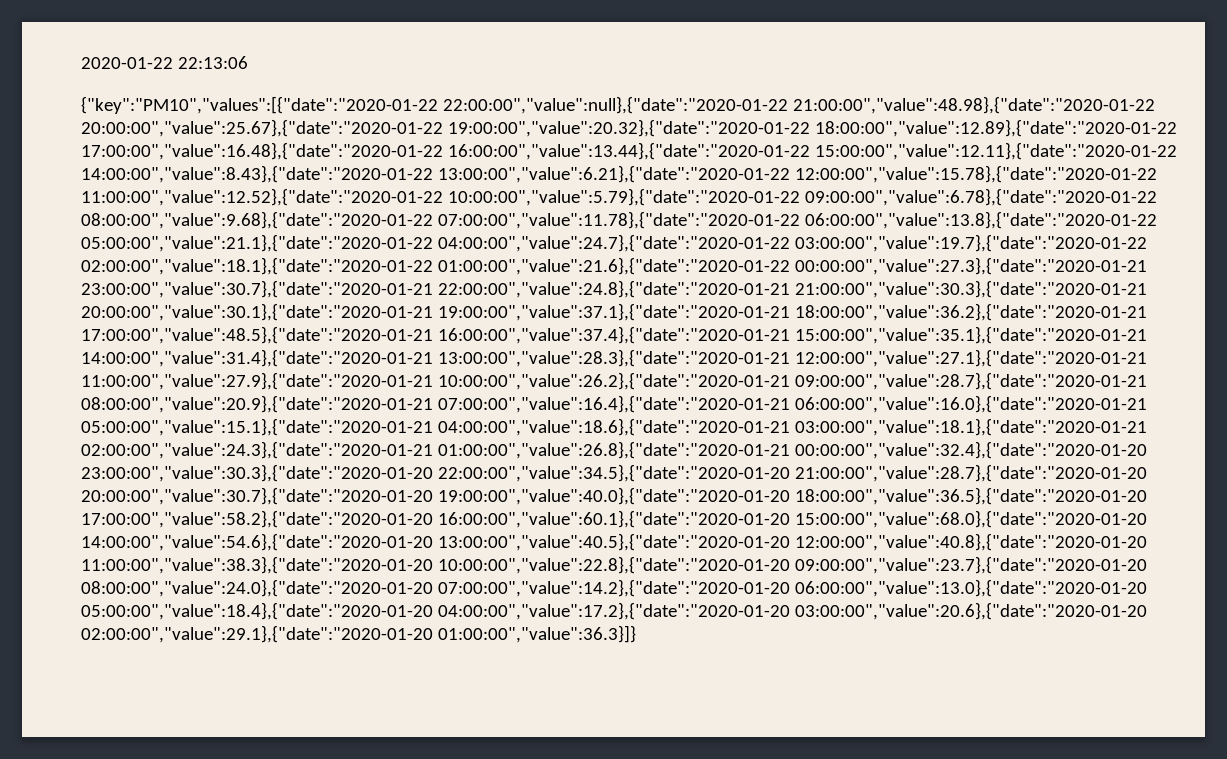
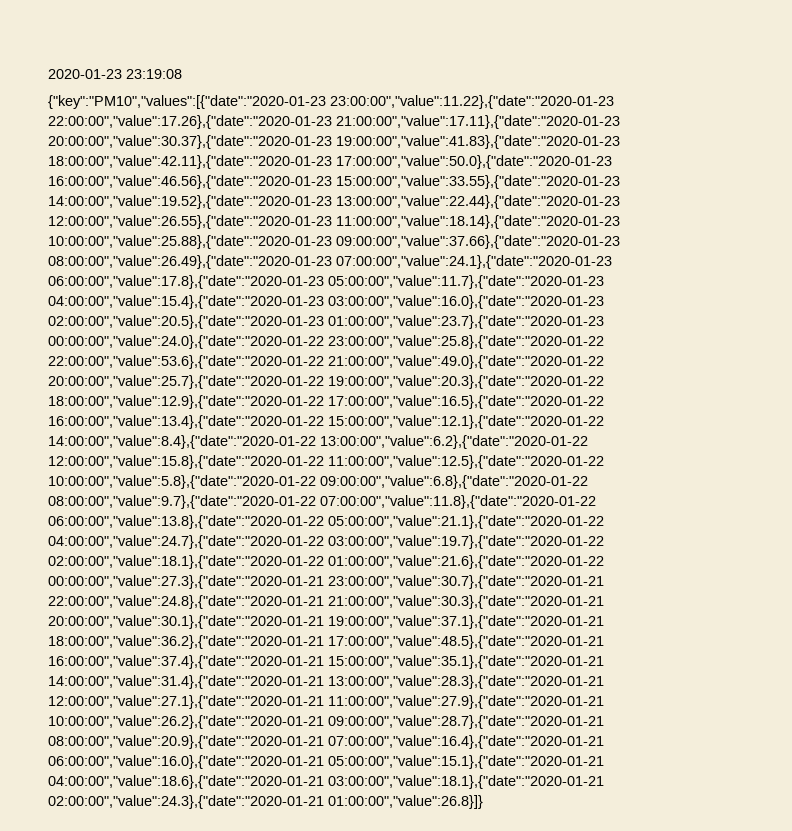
[81,56,248,69] [81,96,1155,114] [81,119,1177,137] [81,142,1177,160] [81,165,1157,183] [81,188,1157,206] [81,211,800,229] 2020-01-22 22:13:06 // {"key":"PM10","values":[{"date":"2020-01-22 22:00:00","value":null},{"date":"2020-01-22 21:00:00","value":48.98},{"date":"2020-01-22 20:00:00","value":25.67},{"date":"2020-01-22 19:00:00","value":20.32},{"date":"2020-01-22 18:00:00","value":12.89},{"date":"2020-01-22 17:00:00","value":16.48},{"date":"2020-01-22 16:00:00","value":13.44},{"date":"2020-01-22 15:00:00","value":12.11},{"date":"2020-01-22 14:00:00","value":8.43},{"date":"2020-01-22 13:00:00","value":6.21},{"date":"2020-01-22 12:00:00","value":15.78},{"date":"2020-01-22 11:00:00","value":12.52},{"date":"2020-01-22 10:00:00","value":5.79},{"date":"2020-01-22 09:00:00","value":6.78},{"date":"2020-01-22 08:00:00","value":9.68},{"date":"2020-01-22 07:00:00","value":11.78},{"date":"2020-01-22 -> [48,69,182,79] [48,95,614,109] [48,115,620,129] [48,135,620,149] [48,155,612,169] [48,175,620,189] [48,195,620,209] [48,215,620,229] [48,235,620,249] [48,255,612,269] [48,275,604,289] [48,295,604,309] [48,315,604,329] [48,335,604,349] [48,355,604,369] [48,375,604,389] [48,395,604,409] [48,415,604,429] [48,435,588,449] [48,455,604,469] [48,475,588,489] [48,495,596,509] 2020-01-23 23:19:08 // {"key":"PM10","values":[{"date":"2020-01-23 23:00:00","value":11.22},{"date":"2020-01-23 22:00:00","value":17.26},{"date":"2020-01-23 21:00:00","value":17.11},{"date":"2020-01-23 20:00:00","value":30.37},{"date":"2020-01-23 19:00:00","value":41.83},{"date":"2020-01-23 18:00:00","value":42.11},{"date":"2020-01-23 17:00:00","value":50.0},{"date":"2020-01-23 16:00:00","value":46.56},{"date":"2020-01-23 15:00:00","value":33.55},{"date":"2020-01-23 14:00:00","value":19.52},{"date":"2020-01-23 13:00:00","value":22.44},{"date":"2020-01-23 12:00:00","value":26.55},{"date":"2020-01-23 11:00:00","value":18.14},{"date":"2020-01-23 10:00:00","value":25.88},{"date":"2020-01-23 09:00:00","value":37.66},{"date":"2020-01-23 08:00:00","value":26.49},{"date":"2020-01-23 07:00:00","value":24.1},{"date":"2020-01-23 06:00:00","value":17.8},{"date":"2020-01-23 05:00:00","value":11.7},{"date":"2020-01-23 04:00:00","value":15.4},{"date":"2020-01-23 03:00:00","value":16.0},{"date":"2020-01-23 02:00:00","value":20.5},{"date":"2020-01-23 01:00:00","value":23.7},{"date":"2020-01-23 00:00:00","value":24.0},{"date":"2020-01-22 23:00:00","value":25.8},{"date":"2020-01-22 22:00:00","value":53.6},{"date":"2020-01-22 21:00:00","value":49.0},{"date":"2020-01-22 20:00:00","value":25.7},{"date":"2020-01-22 19:00:00","value":20.3},{"date":"2020-01-22 18:00:00","value":12.9},{"date":"2020-01-22 17:00:00","value":16.5},{"date":"2020-01-22 16:00:00","value":13.4},{"date":"2020-01-22 15:00:00","value":12.1},{"date":"2020-01-22 14:00:00","value":8.4},{"date":"2020-01-22 13:00:00","value":6.2},{"date":"2020-01-22 12:00:00","value":15.8},{"date":"2020-01-22 11:00:00","value":12.5},{"date":"2020-01-22 10:00:00","value":5.8},{"date":"2020-01-22 09:00:00","value":6.8},{"date":"2020-01-22 08:00:00","value":9.7},{"date":"2020-01-22 07:00:00","value":11.8},{"date":"2020-01-22
[437,441,1147,459] [81,464,1147,482] [81,487,1147,505] [81,510,1147,528] [81,533,1147,551] [81,556,1147,574] [81,579,1147,597] [81,602,1147,620] [81,625,636,643] 01:00:00","value":26.8},{"date":"2020-01-21 00:00:00","value":32.4},{"date":"2020-01-20 23:00:00","value":30.3},{"date":"2020-01-20 22:00:00","value":34.5},{"date":"2020-01-20 21:00:00","value":28.7},{"date":"2020-01-20 20:00:00","value":30.7},{"date":"2020-01-20 19:00:00","value":40.0},{"date":"2020-01-20 18:00:00","value":36.5},{"date":"2020-01-20 17:00:00","value":58.2},{"date":"2020-01-20 16:00:00","value":60.1},{"date":"2020-01-20 15:00:00","value":68.0},{"date":"2020-01-20 14:00:00","value":54.6},{"date":"2020-01-20 13:00:00","value":40.5},{"date":"2020-01-20 12:00:00","value":40.8},{"date":"2020-01-20 11:00:00","value":38.3},{"date":"2020-01-20 10:00:00","value":22.8},{"date":"2020-01-20 09:00:00","value":23.7},{"date":"2020-01-20 08:00:00","value":24.0},{"date":"2020-01-20 07:00:00","value":14.2},{"date":"2020-01-20 06:00:00","value":13.0},{"date":"2020-01-20 05:00:00","value":18.4},{"date":"2020-01-20 04:00:00","value":17.2},{"date":"2020-01-20 03:00:00","value":20.6},{"date":"2020-01-20 02:00:00","value":29.1},{"date":"2020-01-20 01:00:00","value":36.3}]} -> [328,795,483,809] 01:00:00","value":26.8}]}

